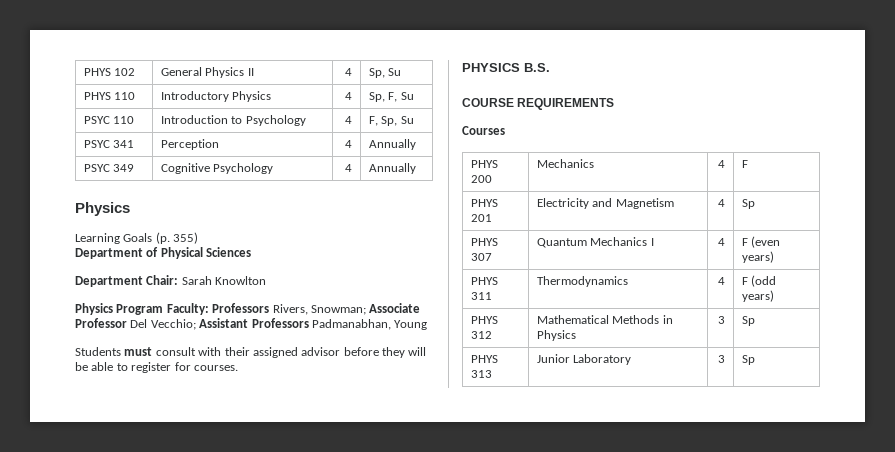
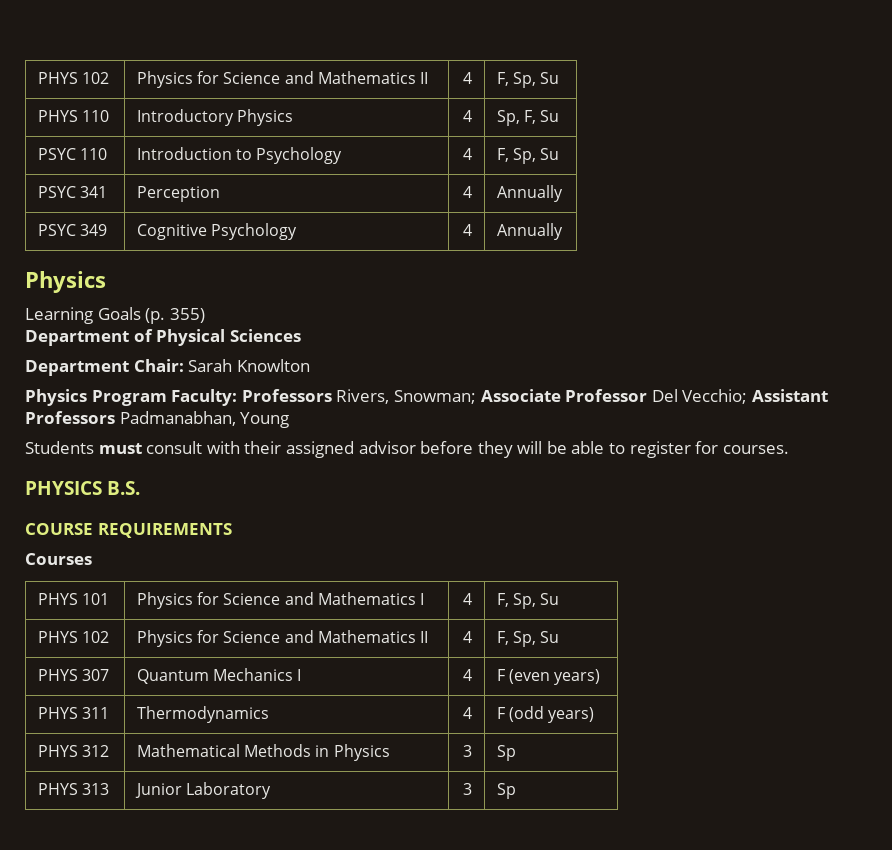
[83,68,136,76] [160,67,254,78] [345,68,353,76] PHYS 102 | General Physics II | 4 | -> [37,72,110,84] [136,71,428,88] [463,72,473,84] [496,72,509,86] PHYS 102 | Physics for Science and Mathematics II | 4 | F,
[470,175,492,183] [536,159,594,168] [718,160,726,168] [741,160,748,168] [470,199,498,207] [470,214,492,222] [536,198,674,209] [718,199,726,207] [741,199,755,209] 200 | Mechanics | 4 | F // PHYS 201 | Electricity and Magnetism | 4 | Sp -> [82,593,110,605] [136,592,424,609] [463,593,473,605] [496,593,560,609] [37,631,110,643] [136,630,428,647] [463,631,473,643] [496,631,560,647] 101 | Physics for Science and Mathematics I | 4 | F, Sp, Su // PHYS 102 | Physics for Science and Mathematics II | 4 | F, Sp, Su

